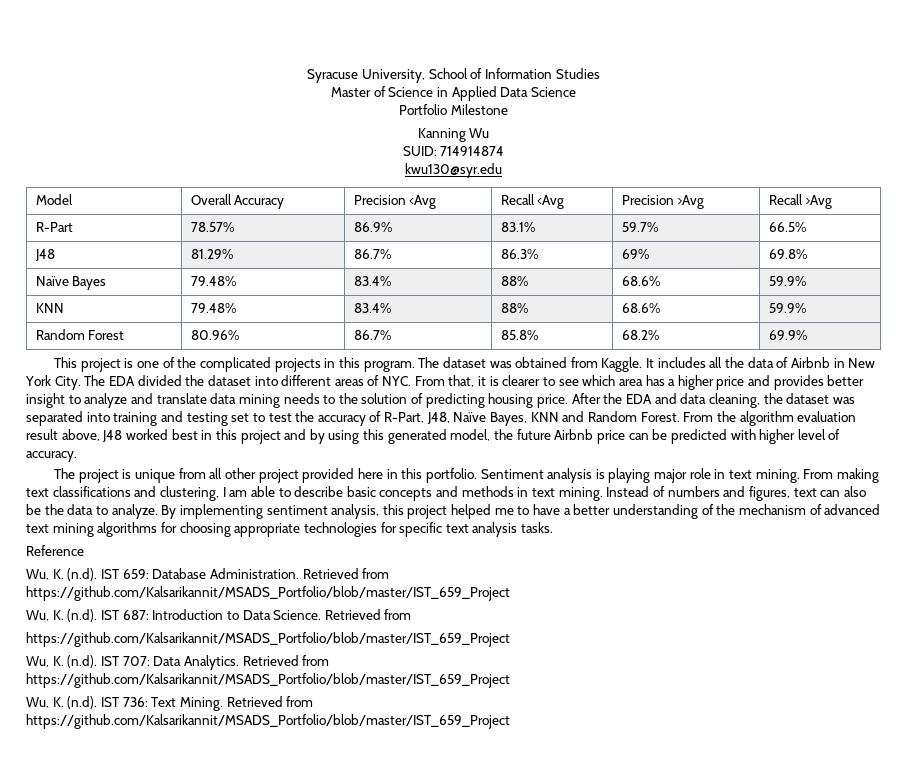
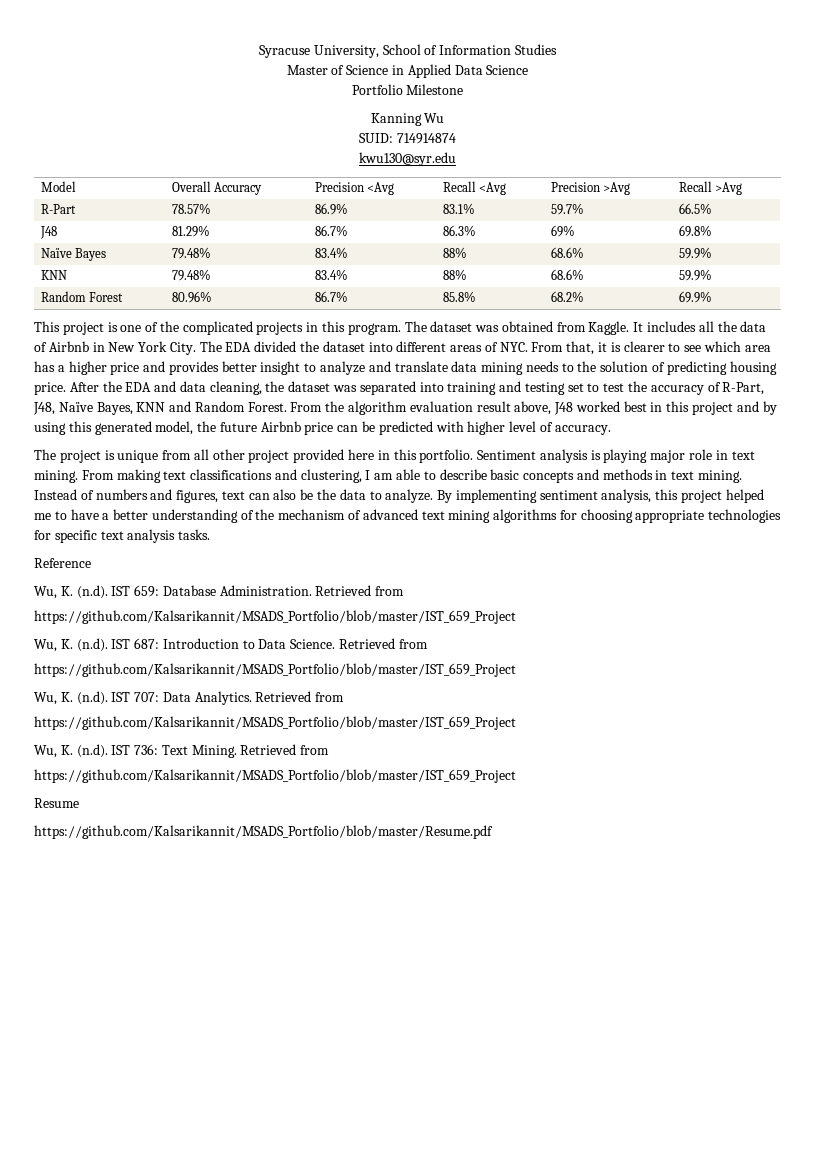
(510, 721) none -> [34,798,79,808] [34,825,493,839] // Resume // https://github.com/Kalsarikannit/MSADS_Portfolio/blob/master/Resume.pdf

